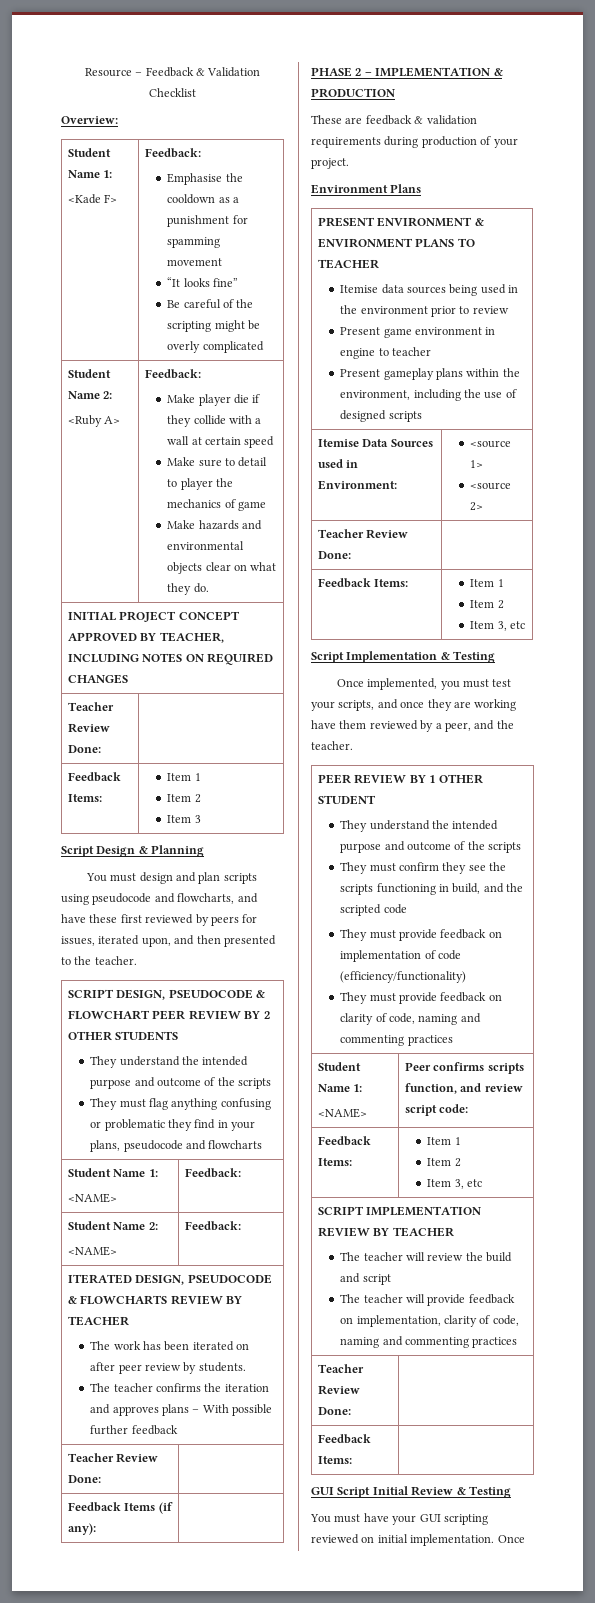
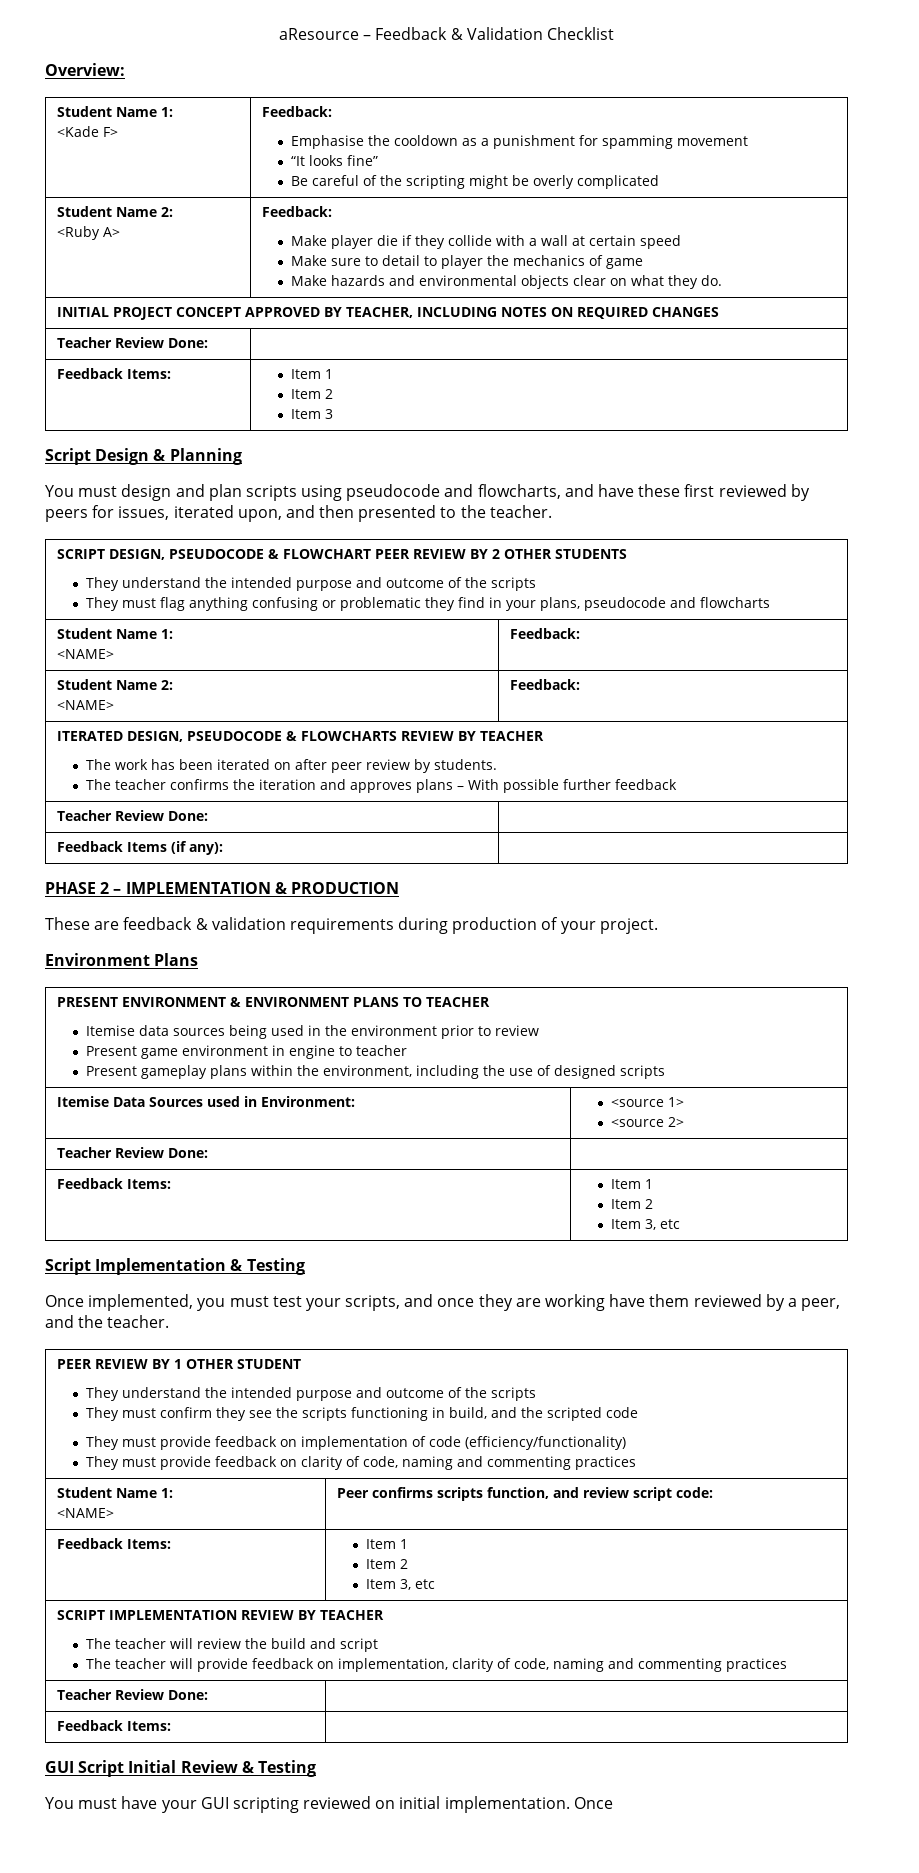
[84,68,132,77] Resource -> [279,28,360,40] aResource

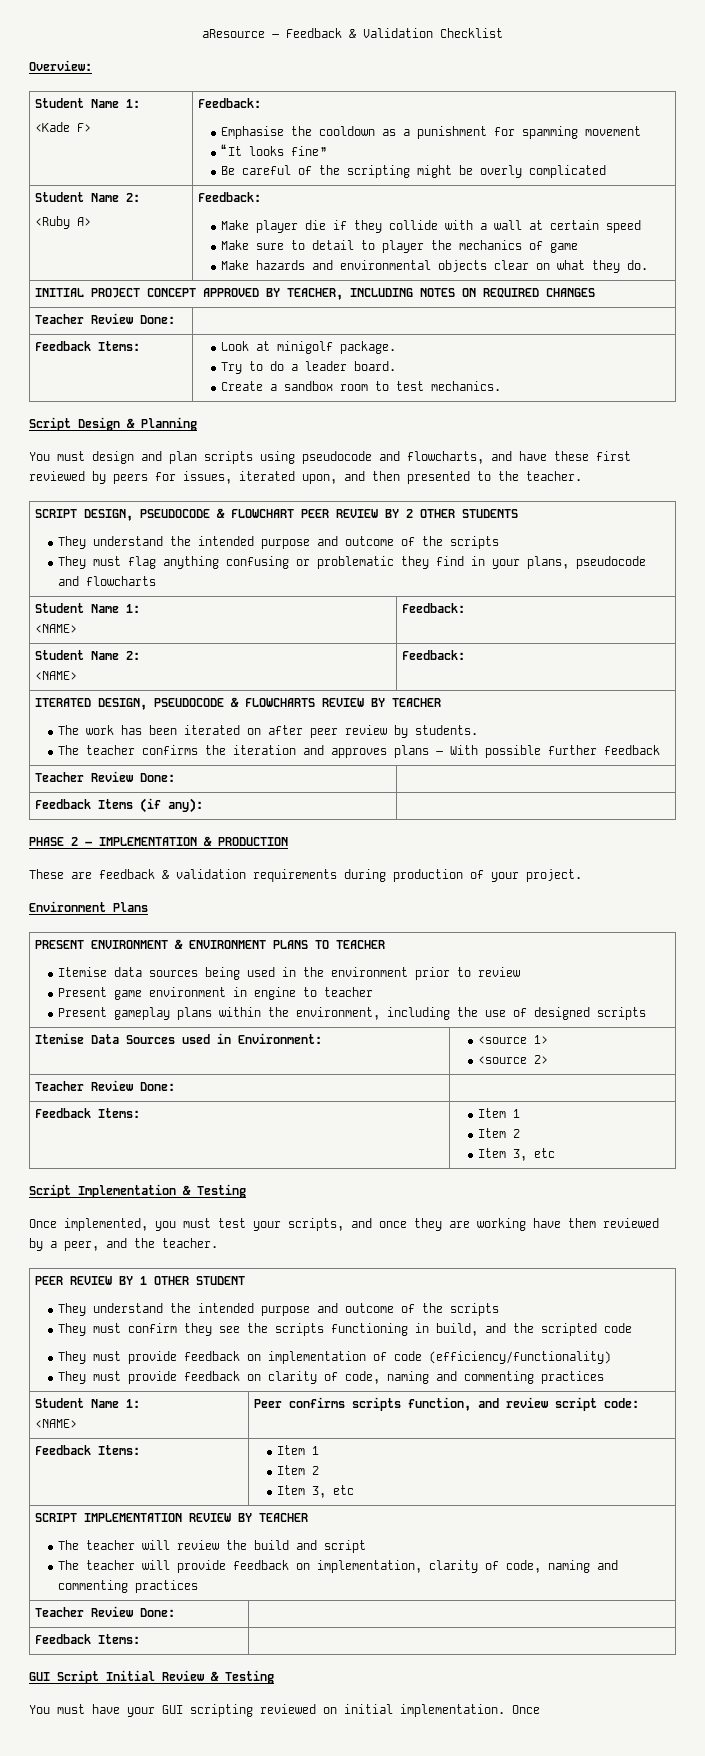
[291,369,334,379] [291,389,334,399] [291,409,334,419] Item 1 // Item 2 // Item 3 -> [221,341,397,354] [221,361,397,374] [221,381,502,391] Look at minigolf package. // Try to do a leader board. // Create a sandbox room to test mechanics.

